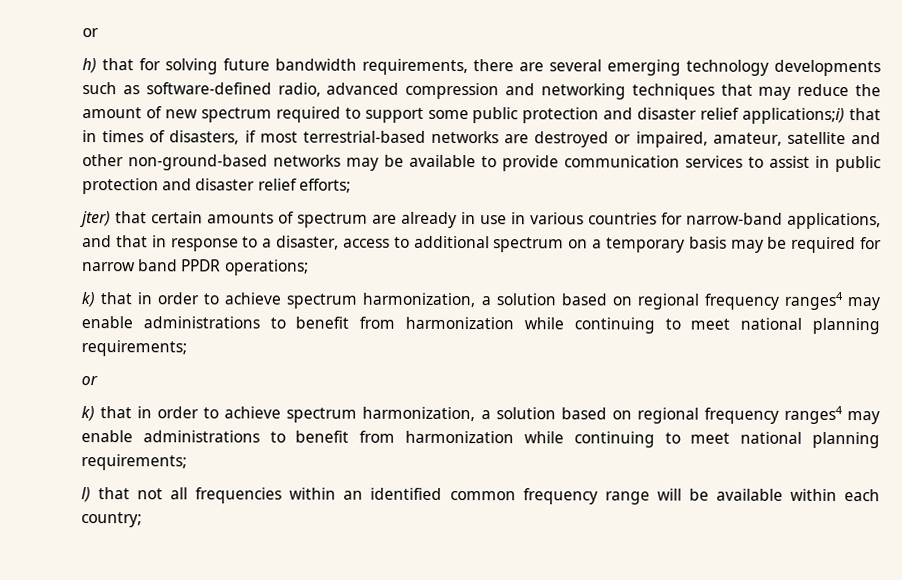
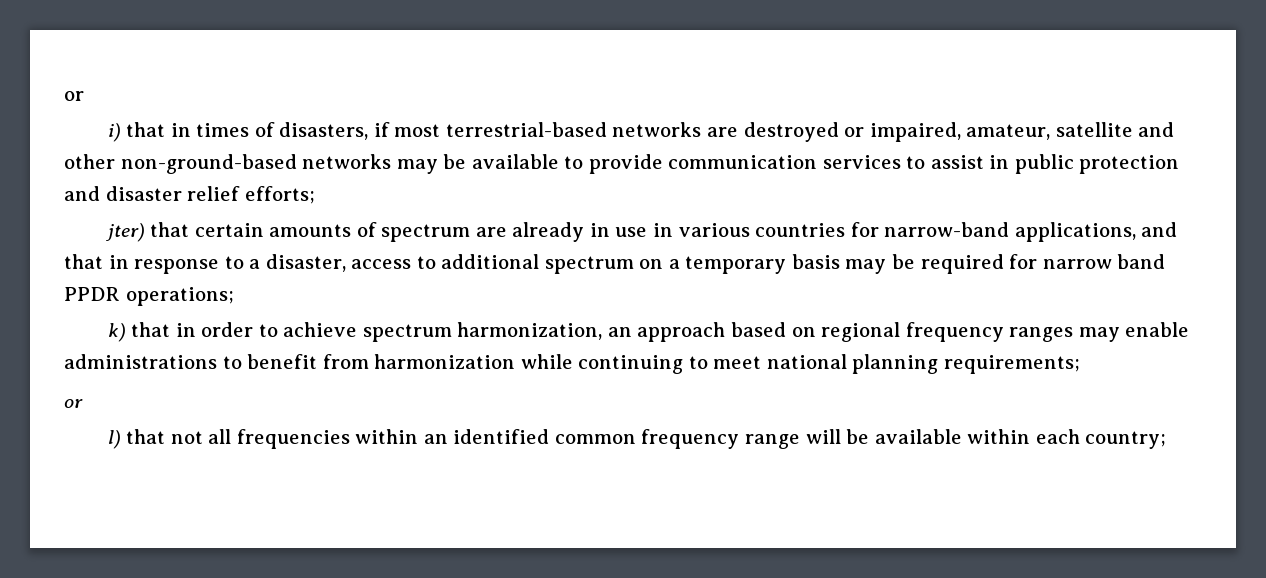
[82,28,99,38] [82,58,881,77] [82,82,882,100] [82,106,846,125] or // h) that for solving future bandwidth requirements, there are several emerging technology developments such as software-defined radio, advanced compression and networking techniques that may reduce the amount of new spectrum required to support some public protection and disaster relief applications;i) -> [64,91,84,101] [107,123,121,142] or // i)
[480,291,843,311] a solution based on regional frequency ranges4 -> [607,322,1074,342] an approach based on regional frequency ranges
[81,405,881,425] [81,430,880,449] [81,454,187,471] // k) that in order to achieve spectrum harmonization, a solution based on regional frequency ranges4 may enable administrations to benefit from harmonization while continuing to meet national planning requirements; -> (83, 403) none

